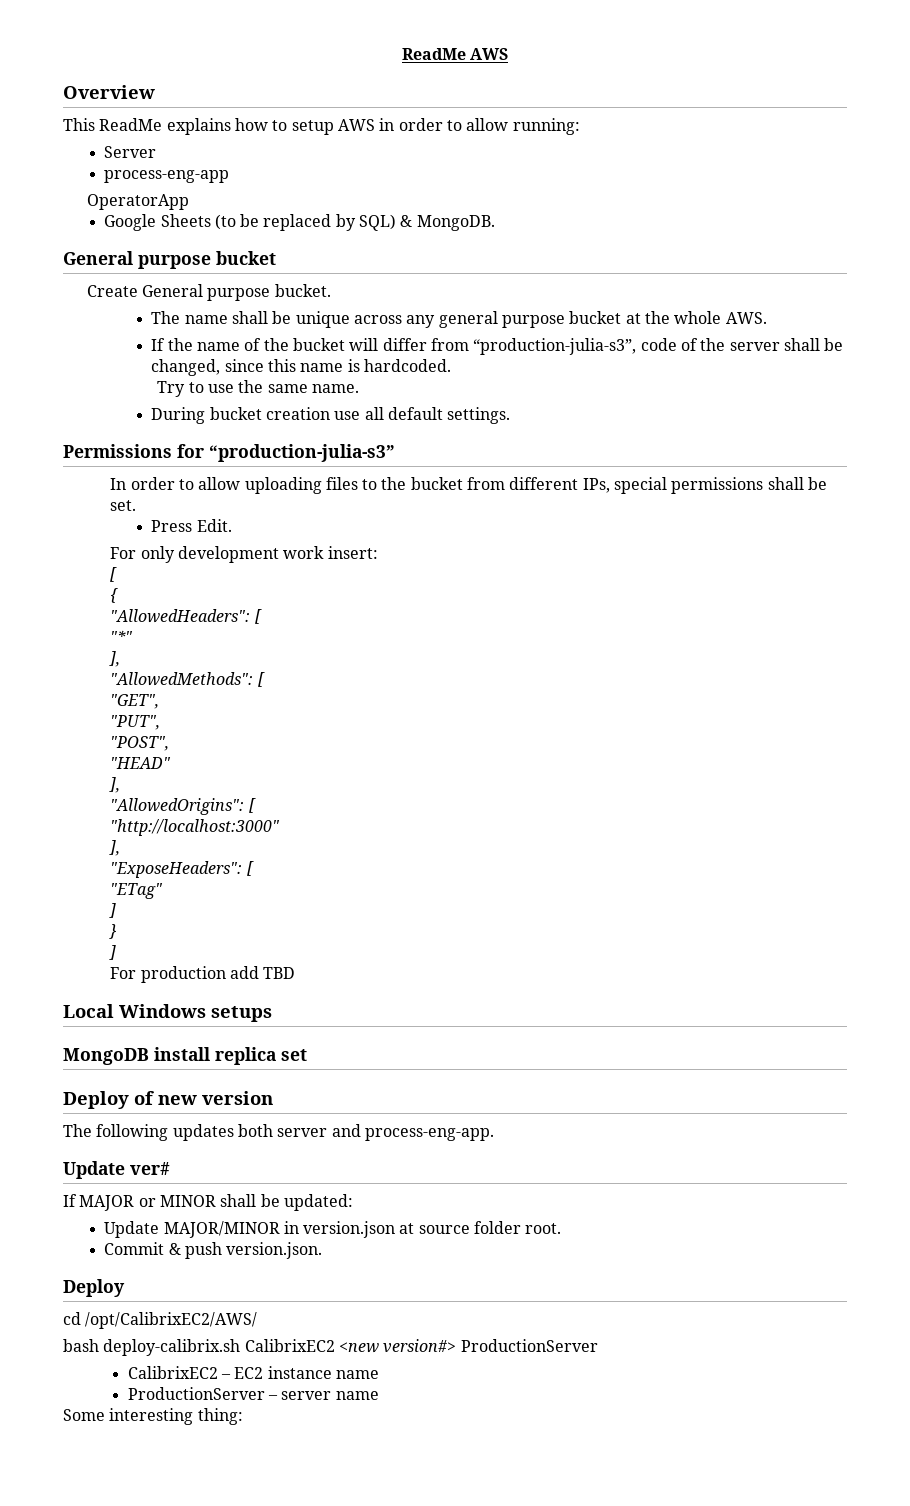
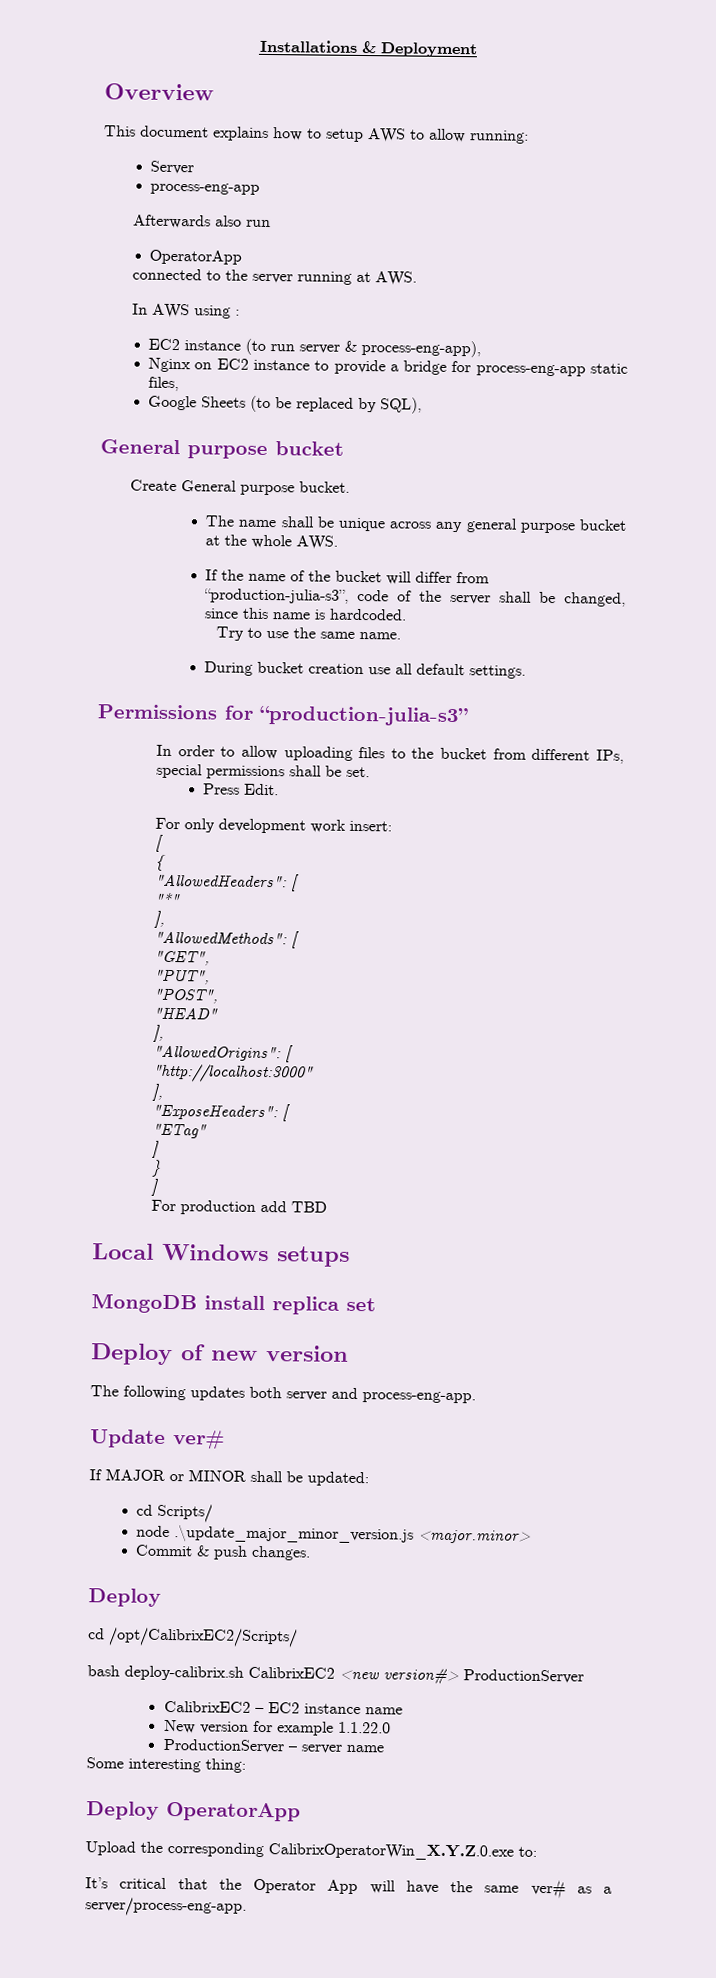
[401,48,509,60] ReadMe AWS -> [258,39,478,58] Installations & Deployment
[99,118,163,131] ReadMe -> [140,125,209,138] document
[379,118,443,131] in order -> (406, 135) none
[86,194,189,210] OperatorApp -> [132,214,271,229] [149,249,243,265] [131,268,417,286] [131,303,240,319] [148,338,482,358] [148,357,628,377] [148,376,180,392] Afterwards also run // OperatorApp // connected to the server running at AWS. // In AWS using : // EC2 instance (to run server & process-eng-app), // Nginx on EC2 instance to provide a bridge for process-eng-app static files,
[359,214,495,231] SQL) & MongoDB. -> [380,397,423,414] SQL),
[104,1221,562,1238] Update MAJOR/MINOR in version.json at source folder root. -> [136,1503,214,1523] [136,1525,532,1544] cd Scripts/ // node .\update_major_minor_version.js <major.minor>
[226,1242,323,1259] version.json. -> [251,1545,312,1561] changes.
[85,1312,258,1329] /opt/CalibrixEC2/AWS/ -> [108,1627,298,1648] /opt/CalibrixEC2/Scripts/
(380, 1374) none -> [163,1719,391,1736] // New version for example 1.1.22.0
(243, 1416) none -> [86,1801,301,1822] [85,1841,537,1861] [85,1877,612,1900] [85,1897,247,1917] // Deploy OperatorApp // Upload the corresponding CalibrixOperatorWin_X.Y.Z.0.exe to: // It’s critical that the Operator App will have the same ver# as a server/process-eng-app.

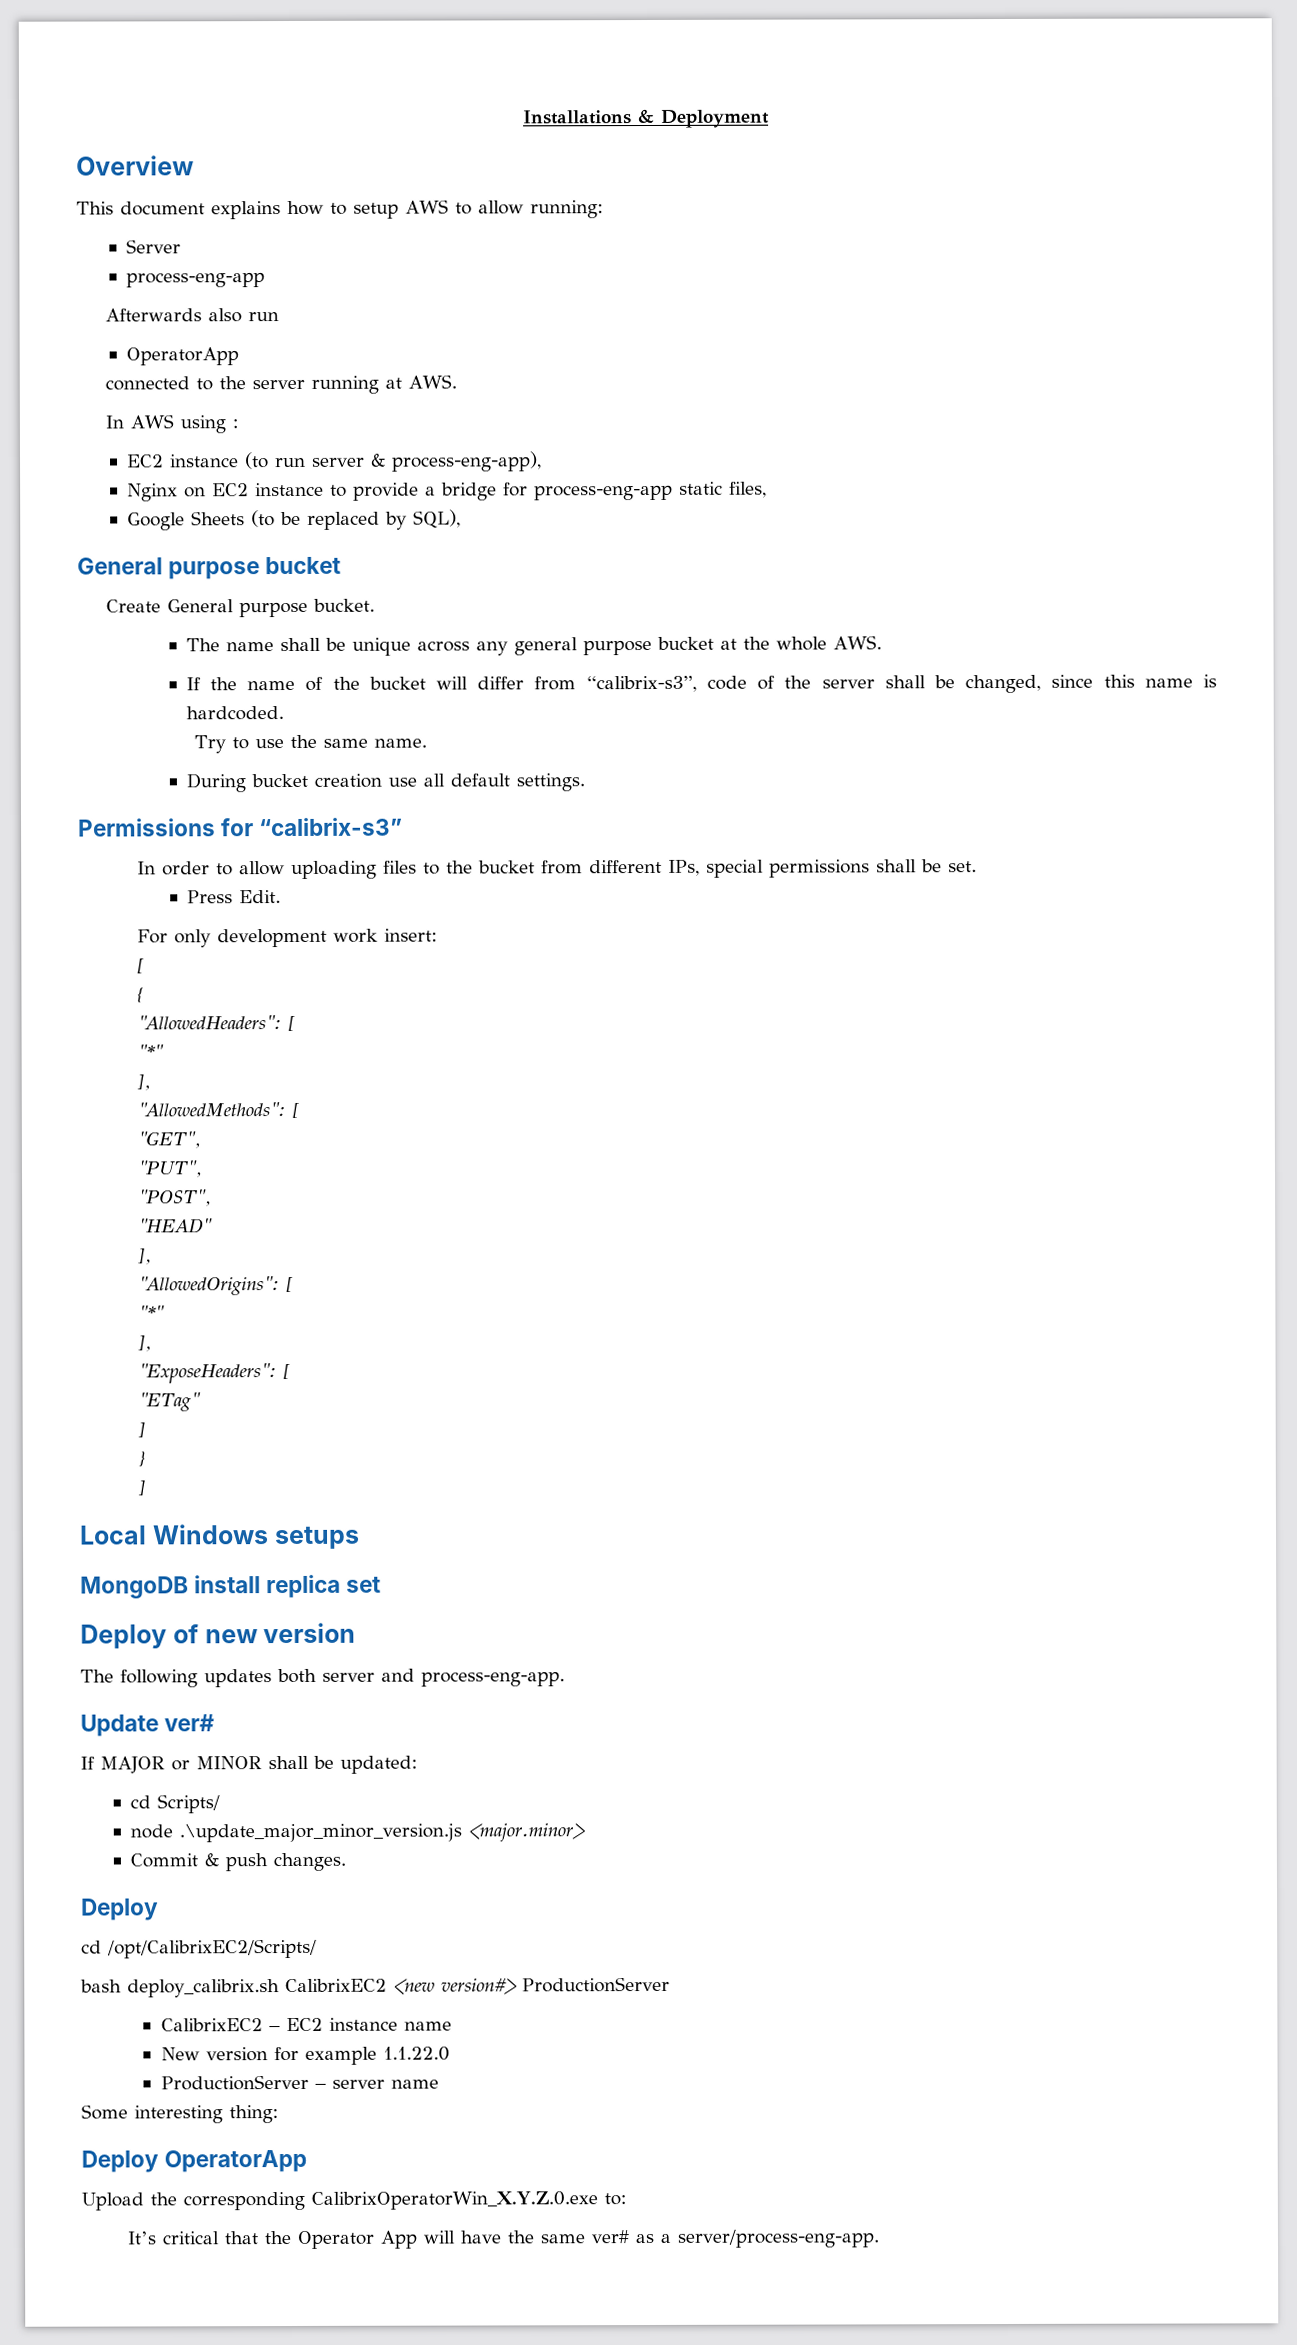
[204,588,350,604] “production-julia-s3”, -> [586,675,697,693] “calibrix-s3”,
[259,705,468,727] “production-julia-s3” -> [259,817,404,837] “calibrix-s3”
[153,1063,315,1084] "http://localhost:3000" -> [137,1305,165,1320] "*"
[151,1199,328,1215] // For production add TBD -> (145, 1487) none
[124,1665,244,1681] deploy-calibrix.sh -> [127,1979,280,1998] deploy_calibrix.sh

